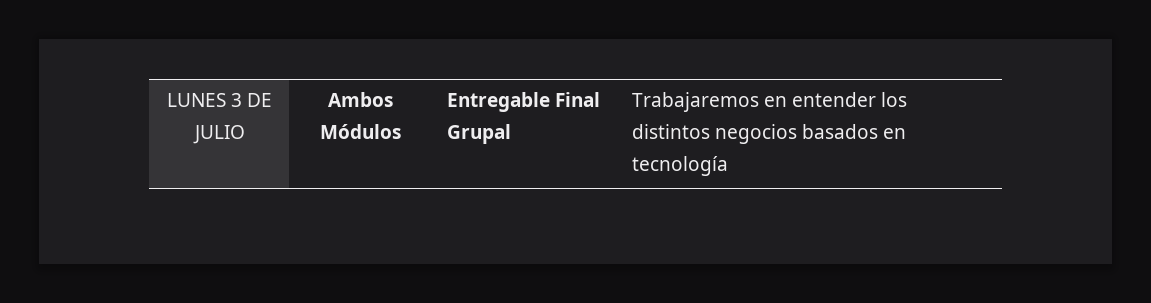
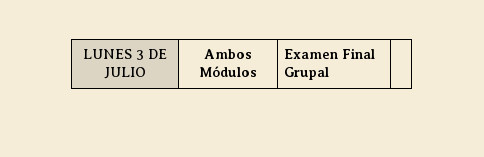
[446,92,550,112] Entregable -> [284,49,339,59] Examen
[631,92,908,112] [631,124,907,144] [631,156,728,176] Trabajaremos en entender los distintos negocios basados en tecnología -> (330, 73) none

